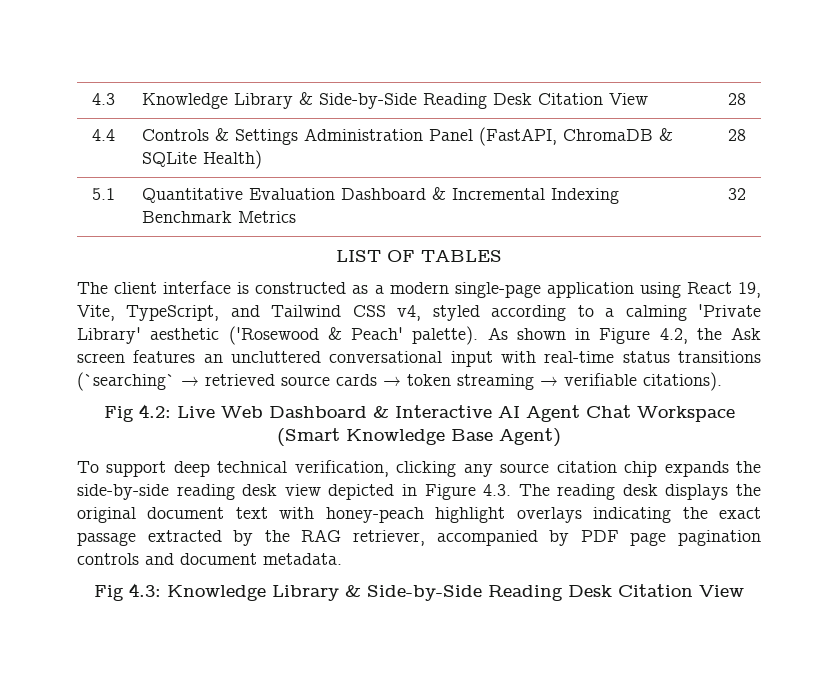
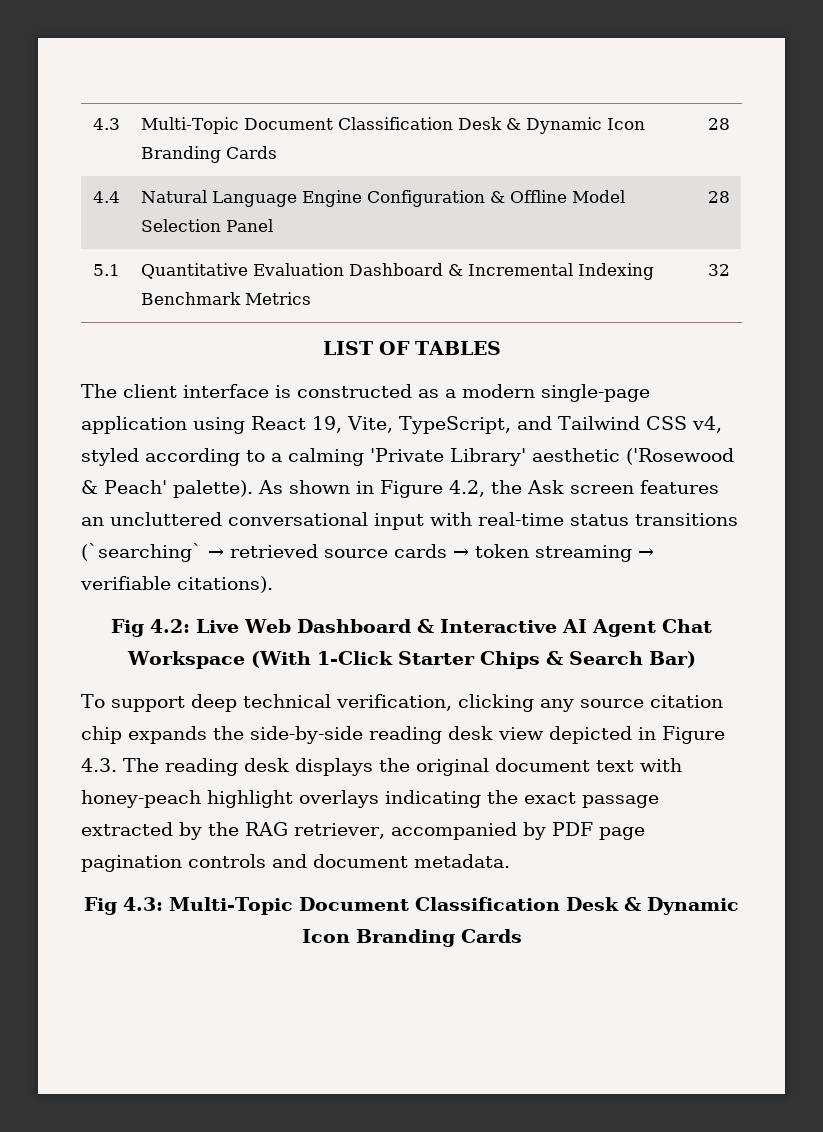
[141,92,648,109] [728,93,746,105] [91,129,115,141] [141,127,673,146] [141,150,262,169] Knowledge Library & Side-by-Side Reading Desk Citation View | 28 // 4.4 | Controls & Settings Administration Panel (FastAPI, ChromaDB & SQLite Health) -> [140,117,645,134] [140,146,277,163] [708,118,730,130] [92,191,120,203] [140,190,625,207] [140,219,273,232] Multi-Topic Document Classification Desk & Dynamic Icon Branding Cards | 28 // 4.4 | Natural Language Engine Configuration & Offline Model Selection Panel
[277,428,561,447] (Smart Knowledge Base Agent) -> [250,651,696,669] (With 1-Click Starter Chips & Search Bar)
[167,584,744,601] Knowledge Library & Side-by-Side Reading Desk Citation View -> [168,897,740,915] [301,929,522,947] Multi-Topic Document Classification Desk & Dynamic Icon Branding Cards

